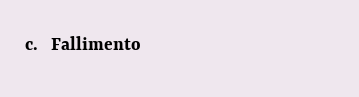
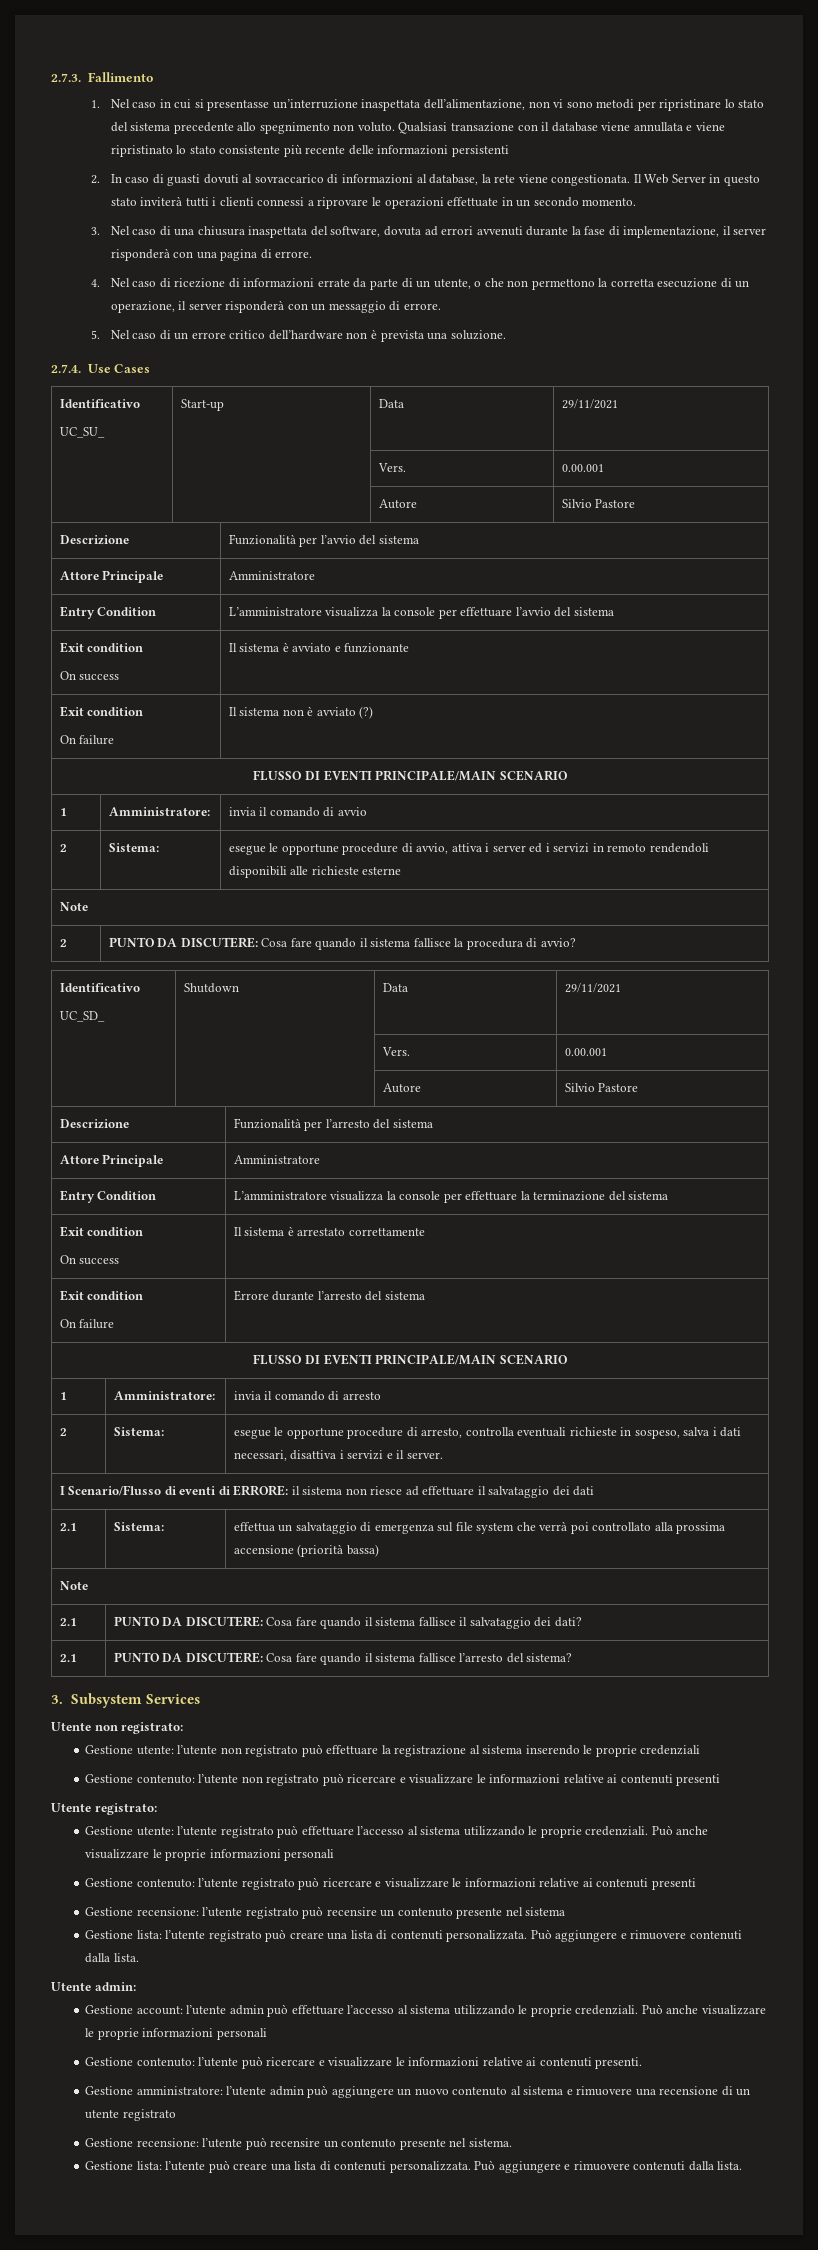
[25,41,38,50] c. -> [51,73,81,82] 2.7.3.
(142, 43) none -> [90,99,765,111] [110,122,725,134] [110,144,509,157] [90,174,760,186] [110,196,637,209] [90,226,767,238] [110,248,313,261] [90,278,750,290] [110,300,441,313] [90,329,506,342] [51,364,151,373] [59,399,140,408] [59,427,105,438] [180,399,224,411] [378,399,404,408] [561,399,618,409] [377,463,406,472] [561,464,604,472] [378,499,417,509] [561,499,636,508] [59,535,129,545] [228,534,419,547] [59,570,164,583] [228,571,315,580] [59,606,157,619] [228,607,614,619] [59,642,144,653] [59,671,120,681] [228,642,410,653] [59,706,144,717] [59,735,115,745] [228,706,374,719] [253,770,568,781] [59,808,67,816] [108,807,210,816] [228,807,367,817] [59,844,67,852] [108,843,159,852] [228,843,709,855] [228,866,402,878] [59,902,88,911] [59,939,67,947] [108,937,576,950] [59,983,140,992] [59,1011,105,1022] [183,983,239,993] [382,983,408,992] [564,983,621,993] [381,1047,410,1056] [564,1048,607,1056] [382,1083,421,1093] [564,1083,639,1092] [59,1119,129,1129] [233,1118,433,1131] [59,1154,164,1167] [233,1155,320,1164] [59,1190,157,1203] [233,1191,669,1203] [59,1226,144,1237] [59,1255,120,1265] [233,1226,425,1236] [59,1290,144,1301] [59,1319,115,1329] [233,1290,425,1301] [253,1354,568,1365] [59,1392,67,1400] [113,1391,215,1400] [233,1391,381,1401] [59,1428,67,1436] [113,1427,164,1436] [233,1427,742,1439] [233,1450,443,1461] [59,1485,595,1498] [59,1523,77,1531] [113,1522,164,1531] [233,1521,726,1534] [233,1544,379,1557] [59,1581,88,1590] [59,1618,77,1626] [113,1616,582,1629] [59,1654,77,1662] [113,1652,573,1665] [51,1693,201,1708] [51,1722,184,1734] [85,1744,701,1757] [85,1773,721,1786] [51,1803,157,1815] [85,1825,709,1838] [85,1849,335,1861] [85,1877,696,1890] [85,1906,566,1919] [85,1929,742,1942] [85,1953,139,1963] [51,1982,136,1991] [85,2004,766,2017] [85,2028,267,2040] [85,2056,643,2069] [85,2085,751,2098] [85,2109,176,2121] [85,2137,512,2150] [85,2160,743,2173] // 1. Nel caso in cui si presentasse un’interruzione inaspettata dell’alimentazione, non vi sono metodi per ripristinare lo stato del sistema precedente allo spegnimento non voluto. Qualsiasi transazione con il database viene annullata e viene ripristinato lo stato consistente più recente delle informazioni persistenti // 2. In caso di guasti dovuti al sovraccarico di informazioni al database, la rete viene congestionata. Il Web Server in questo stato inviterà tutti i clienti connessi a riprovare le operazioni effettuate in un secondo momento. // 3. Nel caso di una chiusura inaspettata del software, dovuta ad errori avvenuti durante la fase di implementazione, il server risponderà con una pagina di errore. // 4. Nel caso di ricezione di informazioni errate da parte di un utente, o che non permettono la corretta esecuzione di un operazione, il server risponderà con un messaggio di errore. // 5. Nel caso di un errore critico dell’hardware non è prevista una soluzione. // 2.7.4. Use Cases // Identificativo // UC_SU_ | Start-up | Data | 29/11/2021 // | | Vers. | 0.00.001 // | | Autore | Silvio Pastore // Descrizione | Funzionalità per l’avvio del sistema // Attore Principale | Amministratore // Entry Condition | L’amministratore visualizza la console per effettuare l’avvio del sistema // Exit condition // On success | Il sistema è avviato e funzionante // Exit condition // On failure | Il sistema non è avviato (?) // FLUSSO DI EVENTI PRINCIPALE/MAIN SCENARIO // 1 | Amministratore: | invia il comando di avvio // 2 | Sistema: | esegue le opportune procedure di avvio, attiva i server ed i servizi in remoto rendendoli disponibili alle richieste esterne // Note // 2 | PUNTO DA DISCUTERE: Cosa fare quando il sistema fallisce la procedura di avvio? // Identificativo // UC_SD_ | Shutdown | Data | 29/11/2021 // | | Vers. | 0.00.001 // | | Autore | Silvio Pastore // Descrizione | Funzionalità per l’arresto del sistema // Attore Principale | Amministratore // Entry Condition | L’amministratore visualizza la console per effettuare la terminazione del sistema // Exit condition // On success | Il sistema è arrestato correttamente // Exit condition // On failure | Errore durante l’arresto del sistema // FLUSSO DI EVENTI PRINCIPALE/MAIN SCENARIO // 1 | Amministratore: | invia il comando di arresto // 2 | Sistema: | esegue le opportune procedure di arresto, controlla eventuali richieste in sospeso, salva i dati necessari, disattiva i servizi e il server. // I Scenario/Flusso di eventi di ERRORE: il sistema non riesce ad effettuare il salvataggio dei dati // 2.1 | Sistema: | effettua un salvataggio di emergenza sul file system che verrà poi controllato alla prossima accensione (priorità bassa) // Note // 2.1 | PUNTO DA DISCUTERE: Cosa fare quando il sistema fallisce il salvataggio dei dati? // 2.1 | PUNTO DA DISCUTERE: Cosa fare quando il sistema fallisce l’arresto del sistema? // 3. Subsystem Services // Utente non registrato: // Gestione utente: l’utente non registrato può effettuare la registrazione al sistema inserendo le proprie credenziali // Gestione contenuto: l’utente non registrato può ricercare e visualizzare le informazioni relative ai contenuti presenti // Utente registrato: // Gestione utente: l’utente registrato può effettuare l’accesso al sistema utilizzando le proprie credenziali. Può anche visualizzare le proprie informazioni personali // Gestione contenuto: l’utente registrato può ricercare e visualizzare le informazioni relative ai contenuti presenti // Gestione recensione: l’utente registrato può recensire un contenuto presente nel sistema // Gestione lista: l’utente registrato può creare una lista di contenuti personalizzata. Può aggiungere e rimuovere contenuti dalla lista. // Utente admin: // Gestione account: l’utente admin può effettuare l’accesso al sistema utilizzando le proprie credenziali. Può anche visualizzare le proprie informazioni personali // Gestione contenuto: l’utente può ricercare e visualizzare le informazioni relative ai contenuti presenti. // Gestione amministratore: l’utente admin può aggiungere un nuovo contenuto al sistema e rimuovere una recensione di un utente registrato // Gestione recensione: l’utente può recensire un contenuto presente nel sistema. // Gestione lista: l’utente può creare una lista di contenuti personalizzata. Può aggiungere e rimuovere contenuti dalla lista.

